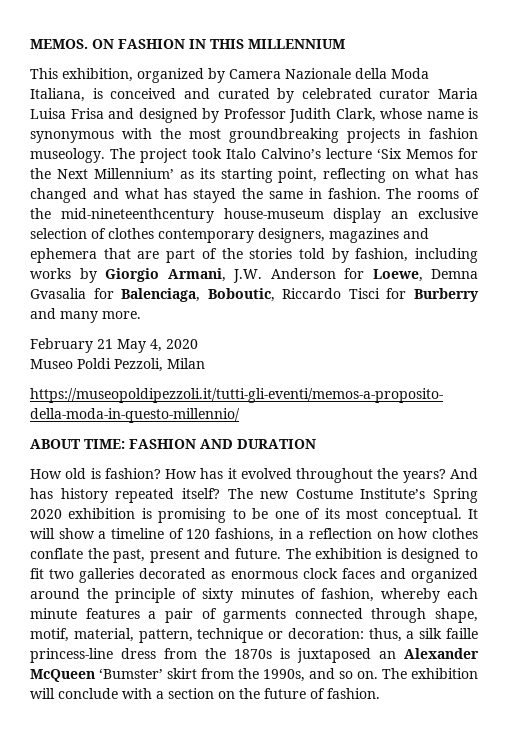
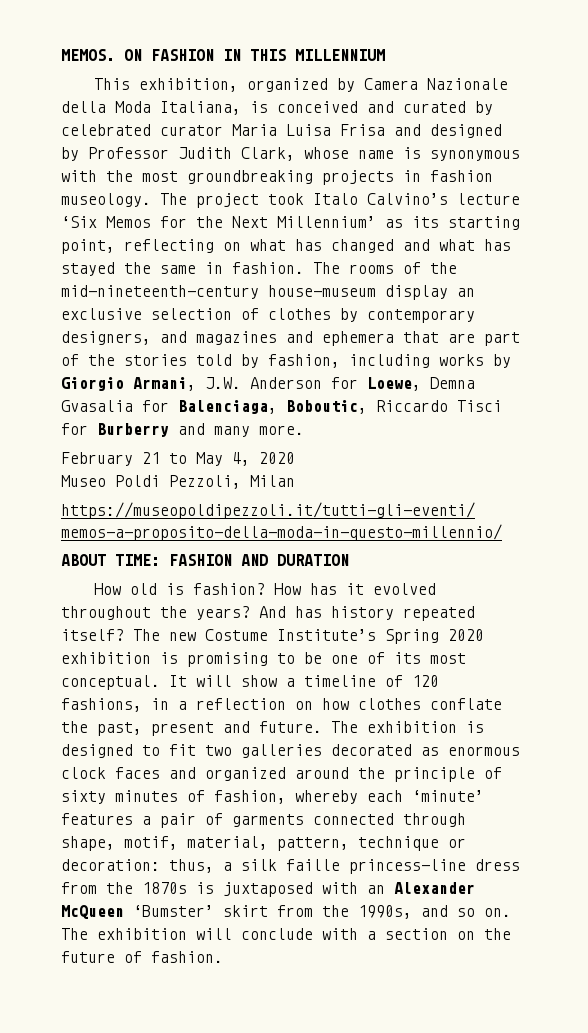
[60,208,214,223] mid-nineteenthcentury -> [61,285,259,299] mid-nineteenth-century
(154, 233) none -> [340,308,358,322] by
(325, 235) none -> [160,331,187,343] and
(113, 344) none -> [169,453,187,464] to
[30,608,77,619] minute -> [412,790,484,802] ‘minute’
(371, 655) none -> [322,882,358,894] with

